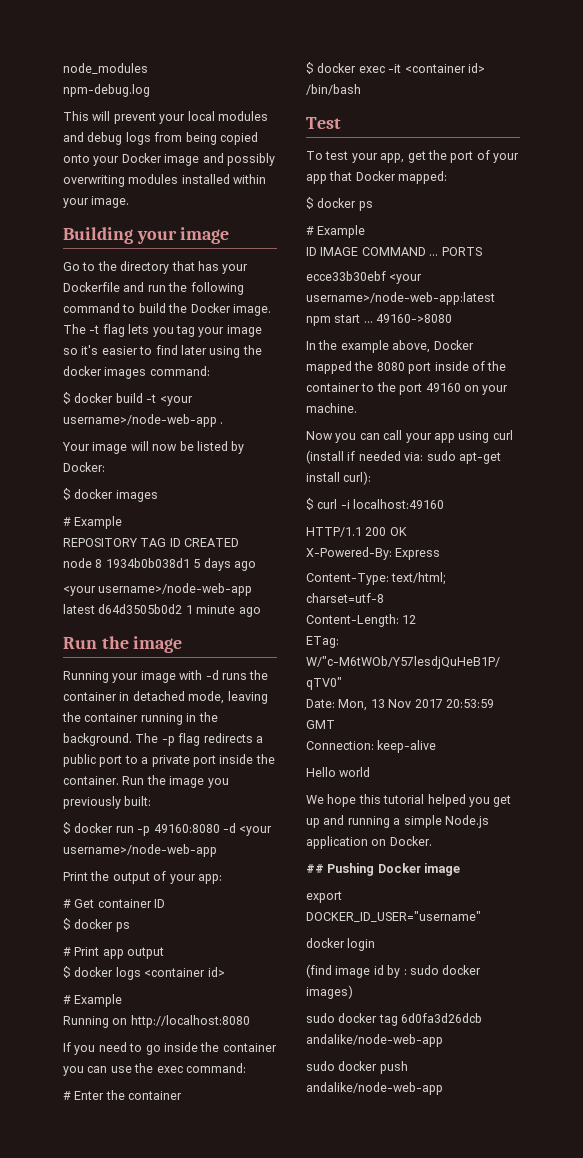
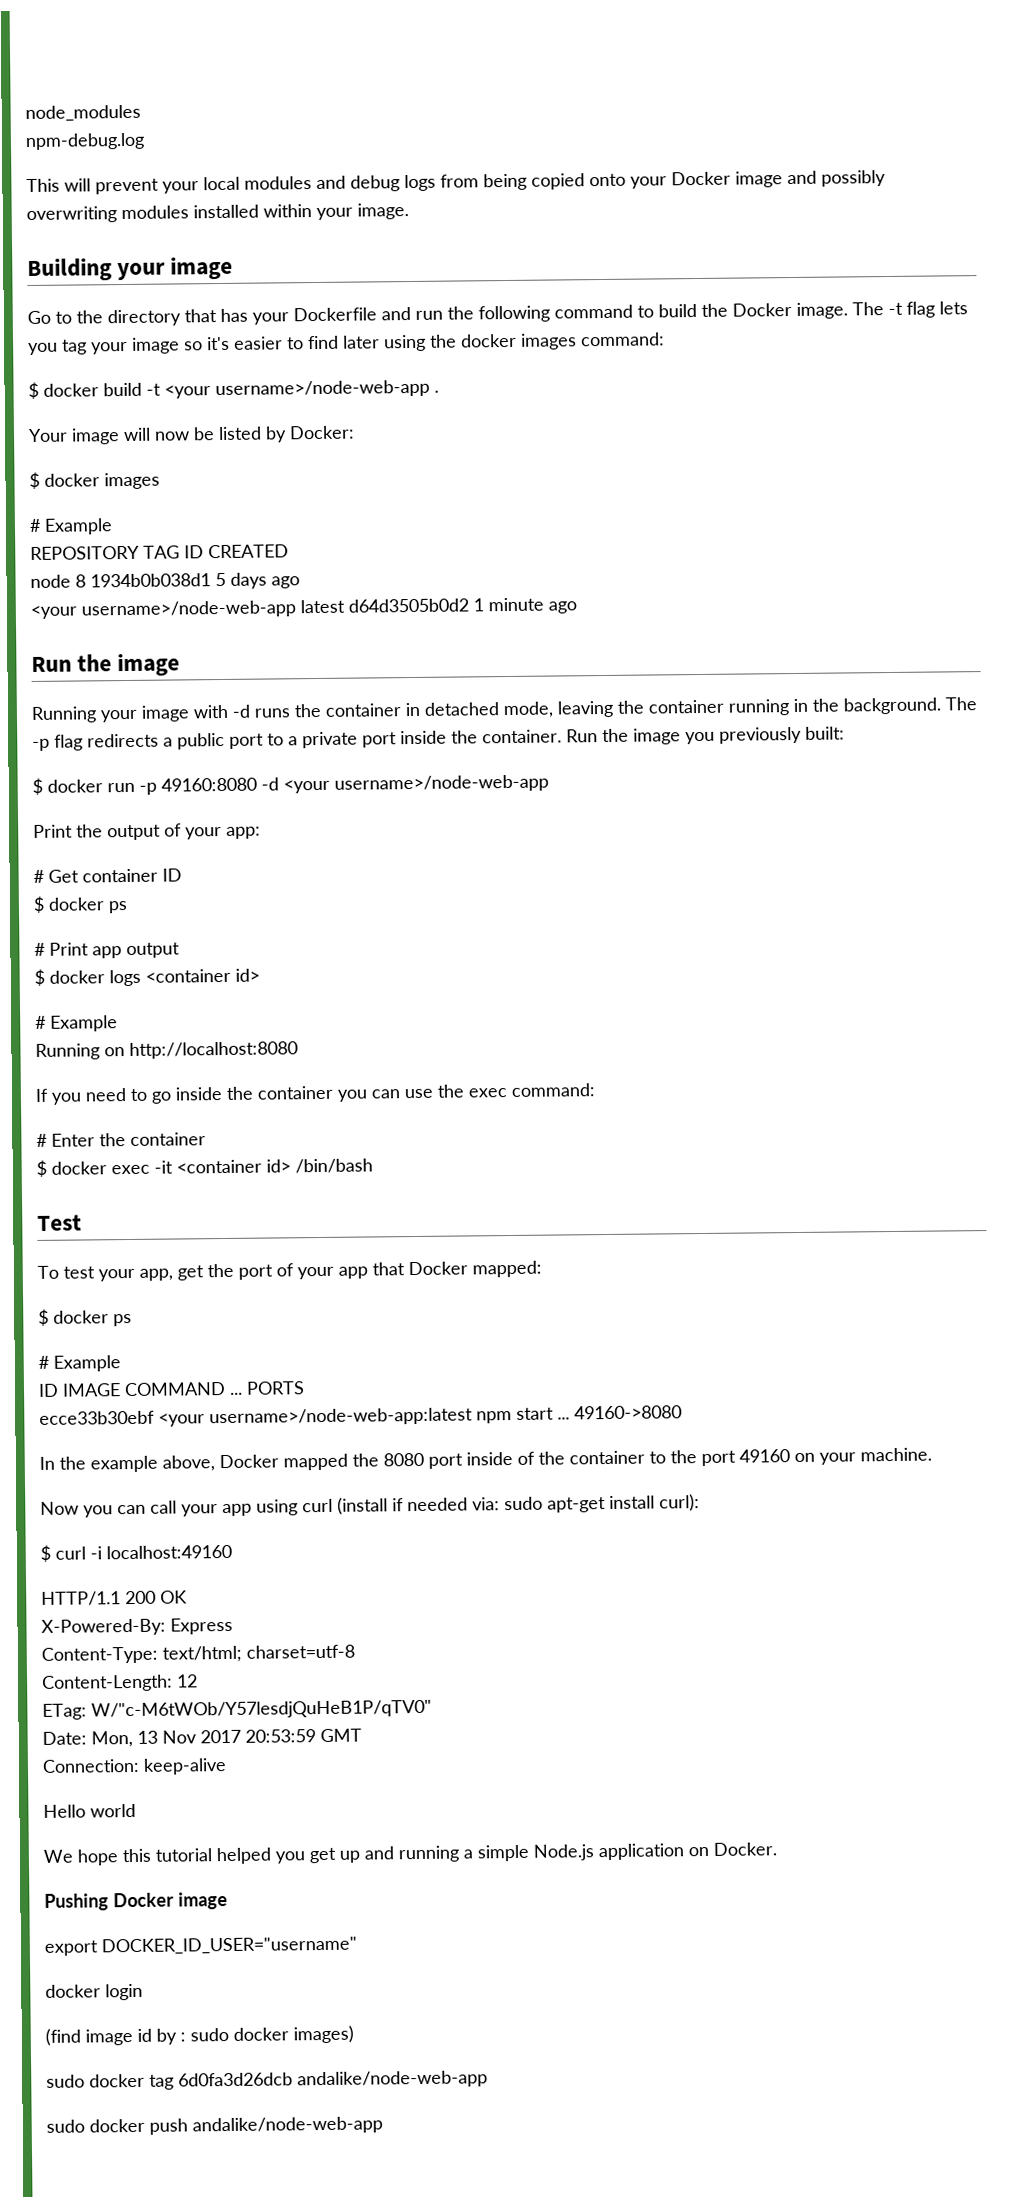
[306,864,324,873] ## -> (777, 1849) none

